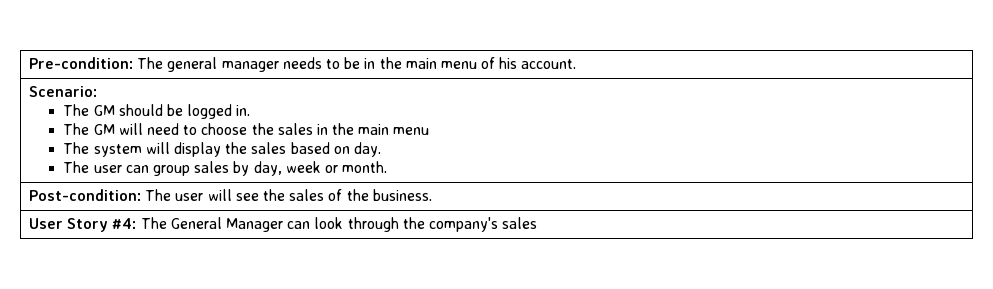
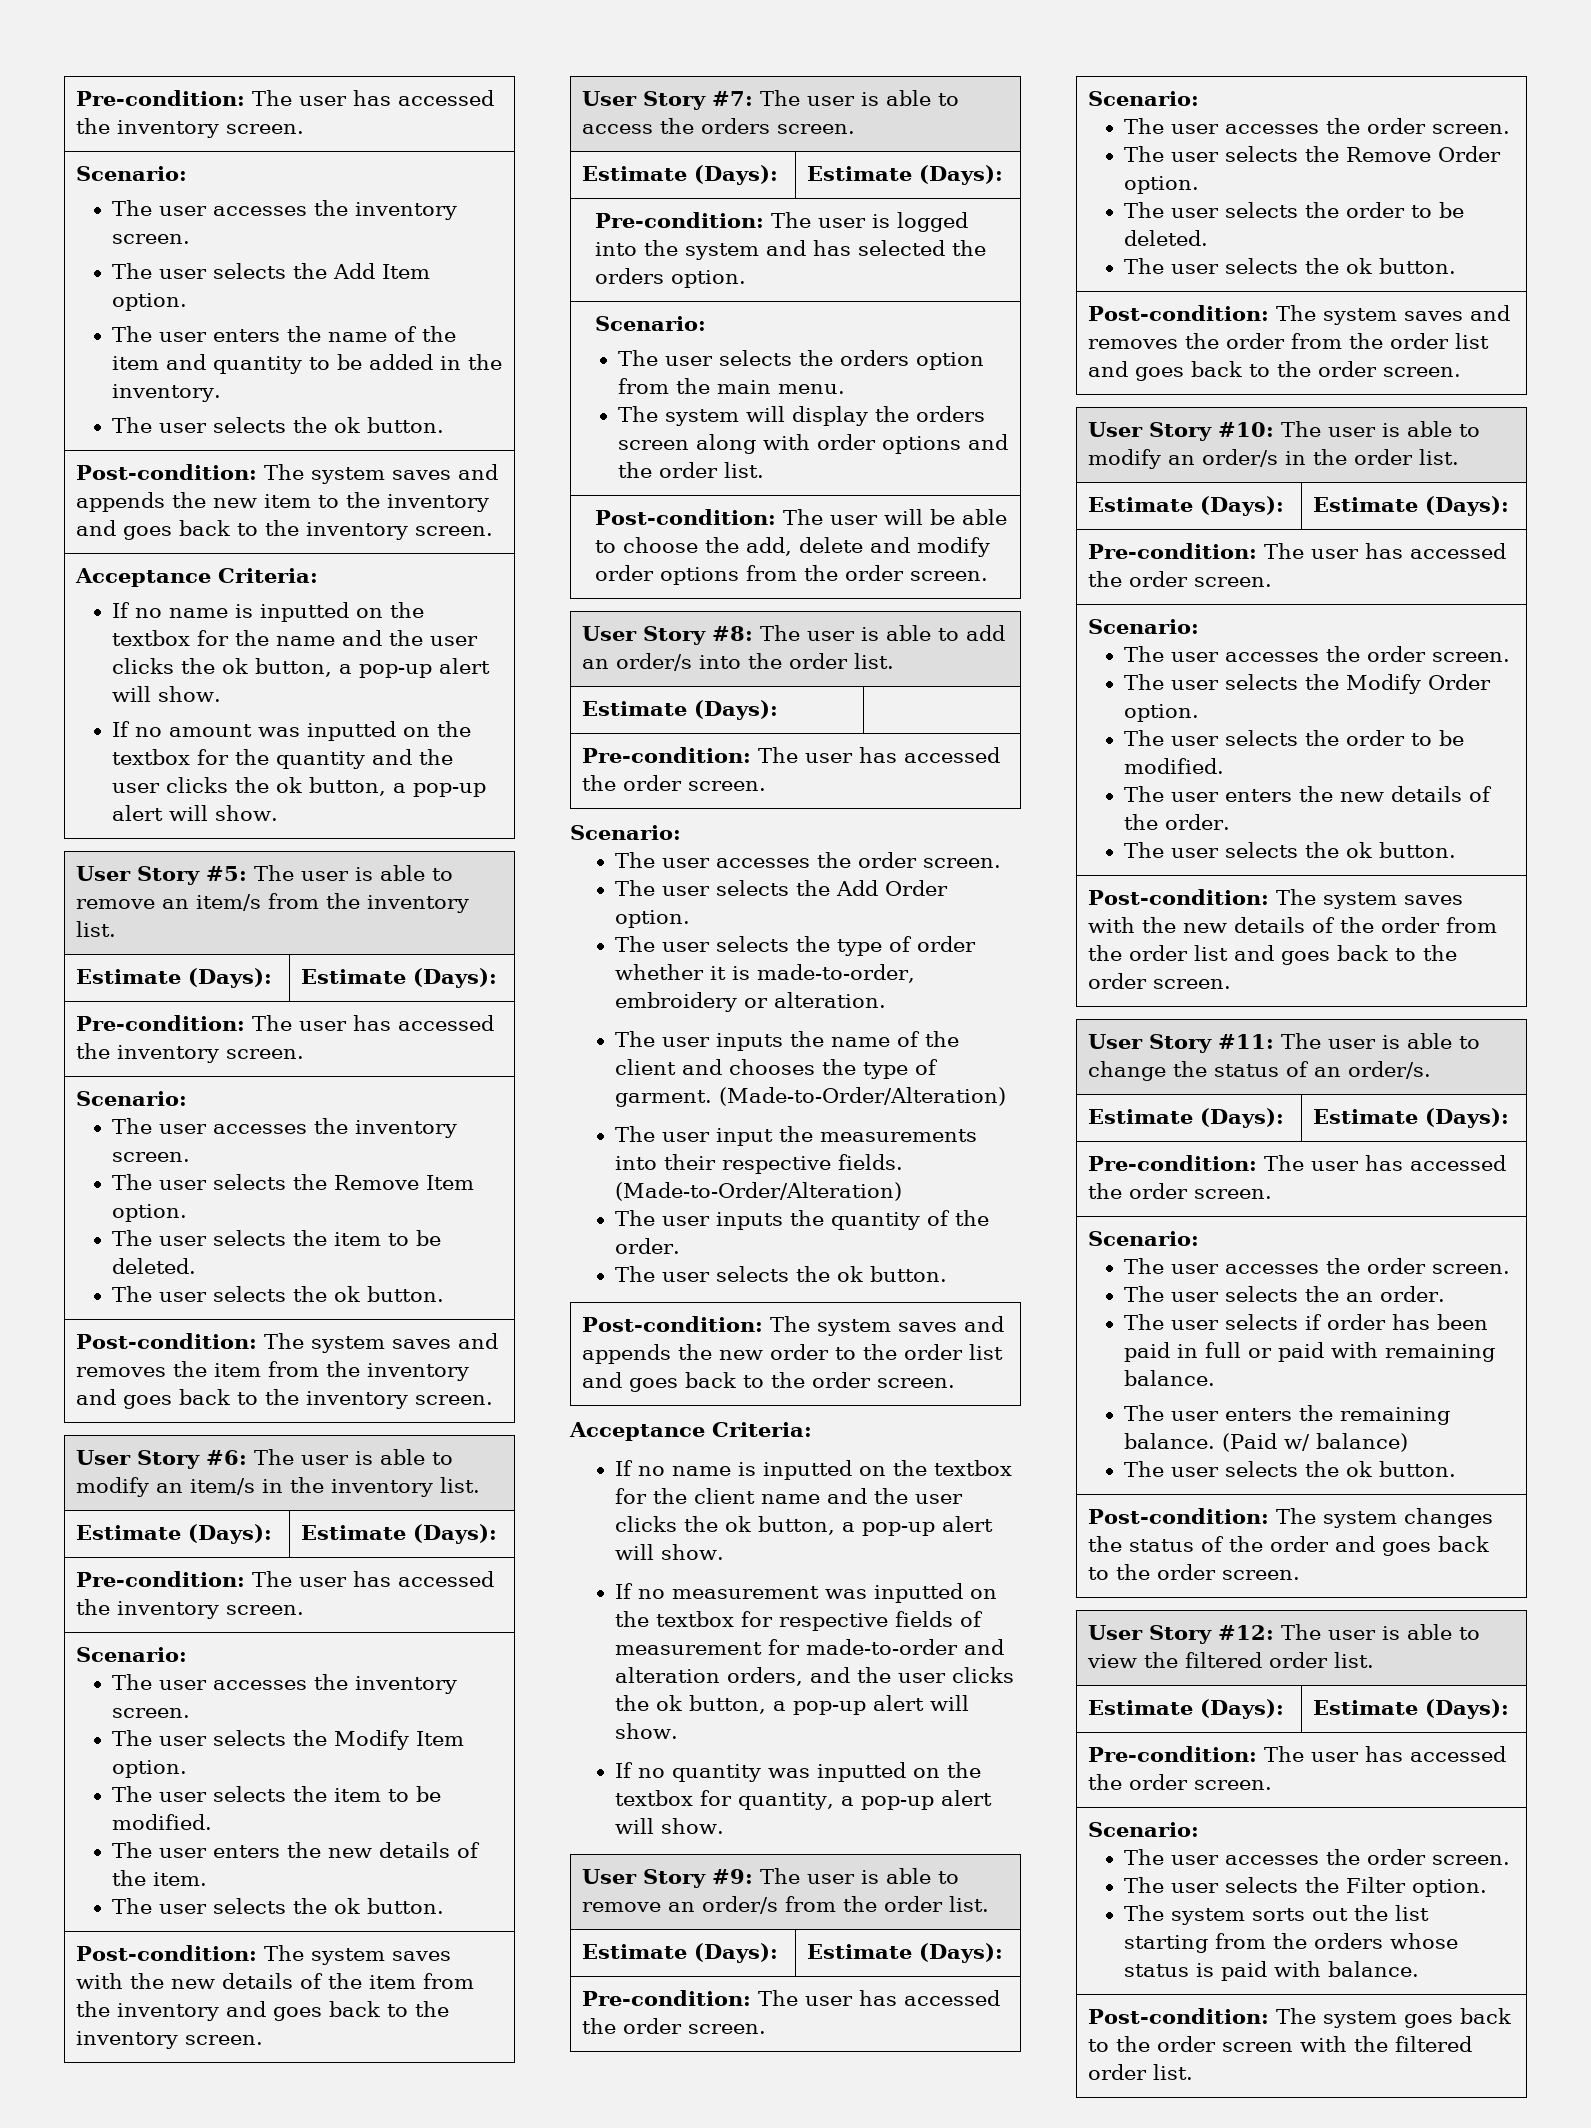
[29,57,577,72] [29,86,98,97] [63,104,251,119] [63,123,430,135] Pre-condition: The general manager needs to be in the main menu of his account. // Scenario: // The GM should be logged in. // The GM will need to choose the sales in the main menu -> [75,90,494,106] [75,118,304,138] [75,166,187,181] [112,200,458,220] [112,234,191,244] [112,263,431,279] [112,293,188,311] [112,326,457,342] [112,354,503,374] [112,384,222,402] [112,417,445,433] [75,464,498,484] [75,492,489,512] [75,520,493,540] [74,568,318,587] [112,602,425,622] [112,630,479,646] [112,658,491,678] [112,686,222,702] [112,721,472,741] [112,749,454,769] [112,777,487,797] [112,805,279,821] [75,865,453,885] [75,893,469,913] [75,921,116,937] [75,968,272,988] [300,968,497,988] [75,1015,494,1031] [75,1043,304,1063] [75,1091,187,1106] [112,1118,458,1138] [112,1152,191,1162] [112,1174,475,1190] [112,1204,188,1222] [112,1230,442,1246] [112,1258,197,1274] [112,1286,445,1302] [75,1333,498,1353] [75,1361,469,1381] [75,1389,493,1409] [75,1449,453,1469] [75,1477,480,1497] [75,1524,272,1544] [300,1524,497,1544] [75,1571,494,1587] [75,1599,304,1619] [75,1647,187,1662] [112,1674,458,1694] [112,1708,191,1718] [112,1730,465,1750] [112,1760,188,1778] [112,1786,442,1802] [112,1814,213,1830] [112,1842,481,1858] [112,1870,208,1886] [112,1898,445,1914] [75,1945,451,1965] [75,1973,474,1989] [75,2001,449,2021] [75,2031,263,2049] [581,90,959,110] [581,118,855,134] [581,165,778,185] [806,165,1003,185] [595,212,969,232] [595,240,987,260] [595,268,747,288] [595,316,707,331] [618,350,985,370] [618,378,846,394] Pre-condition: The user has accessed the inventory screen. // Scenario: // The user accesses the inventory screen. // The user selects the Add Item option. // The user enters the name of the item and quantity to be added in the inventory. // The user selects the ok button. // Post-condition: The system saves and appends the new item to the inventory and goes back to the inventory screen. // Acceptance Criteria: // If no name is inputted on the textbox for the name and the user clicks the ok button, a pop-up alert will show. // If no amount was inputted on the textbox for the quantity and the user clicks the ok button, a pop-up alert will show. // User Story #5: The user is able to remove an item/s from the inventory list. // Estimate (Days): | Estimate (Days): // Pre-condition: The user has accessed the inventory screen. // Scenario: // The user accesses the inventory screen. // The user selects the Remove Item option. // The user selects the item to be deleted. // The user selects the ok button. // Post-condition: The system saves and removes the item from the inventory and goes back to the inventory screen. // User Story #6: The user is able to modify an item/s in the inventory list. // Estimate (Days): | Estimate (Days): // Pre-condition: The user has accessed the inventory screen. // Scenario: // The user accesses the inventory screen. // The user selects the Modify Item option. // The user selects the item to be modified. // The user enters the new details of the item. // The user selects the ok button. // Post-condition: The system saves with the new details of the item from the inventory and goes back to the inventory screen. // User Story #7: The user is able to access the orders screen. // Estimate (Days): | Estimate (Days): // Pre-condition: The user is logged into the system and has selected the orders option. // Scenario: // The user selects the orders option from the main menu.
[251,142,381,157] [63,161,388,176] [29,189,432,201] [29,217,538,232] sales based on day. // The user can group sales by day, week or month. // Post-condition: The user will see the sales of the business. // User Story #4: The General Manager can look through the company's sales -> [916,406,986,422] [618,434,1009,454] [618,462,765,478] [595,509,1008,525] [595,537,991,557] [595,565,989,585] [581,625,1005,645] [581,653,894,671] [581,700,778,720] [581,747,1000,763] [581,775,766,791] [570,825,681,840] [615,852,1002,868] [615,880,949,896] [615,910,691,928] [615,936,977,956] [615,964,916,983] [615,992,887,1012] [615,1031,960,1051] [615,1059,939,1079] [615,1087,1007,1107] [615,1126,978,1146] [615,1154,904,1174] [615,1182,903,1201] [615,1210,990,1230] [615,1238,681,1254] [615,1266,948,1282] [581,1316,1004,1336] [581,1344,1003,1364] [581,1372,955,1392] [569,1422,812,1441] [615,1460,1013,1480] [615,1488,964,1504] [615,1516,994,1536] [615,1544,725,1560] [615,1583,998,1603] [615,1611,984,1631] [615,1639,1005,1655] [615,1667,1015,1686] [615,1695,970,1715] [615,1723,679,1739] [615,1762,982,1782] [615,1790,993,1810] [615,1818,725,1834] [581,1868,959,1888] [581,1896,989,1914] [581,1943,778,1963] [806,1943,1003,1963] [581,1990,1000,2006] [581,2018,766,2034] [1087,91,1199,106] [1124,118,1511,134] [1124,146,1502,162] [1124,176,1200,194] [1124,202,1465,218] [1124,230,1209,246] [1124,258,1457,274] [1087,305,1510,325] [1087,333,1489,349] [1087,361,1461,381] [1087,421,1480,441] [1087,449,1459,469] [1087,496,1284,516] [1312,496,1509,516] [1087,543,1506,559] [1087,571,1272,587] [1087,619,1199,634] [1124,646,1511,662] [1124,674,1492,694] [1124,704,1200,722] [1124,730,1465,746] [1124,758,1225,774] [1124,786,1493,802] [1124,814,1231,830] [1124,842,1457,858] [1087,889,1463,909] [1087,917,1497,933] [1087,945,1457,965] [1087,973,1231,989] [1087,1033,1480,1053] [1087,1061,1431,1081] [1087,1108,1284,1128] [1312,1108,1509,1128] [1087,1155,1506,1171] [1087,1183,1272,1199] [1087,1231,1199,1246] [1124,1258,1511,1274] [1124,1286,1446,1302] [1124,1314,1489,1330] [1124,1342,1496,1362] [1124,1370,1216,1386] [1124,1405,1451,1425] [1124,1433,1408,1452] [1124,1461,1457,1477] [1087,1508,1493,1528] [1087,1536,1489,1556] [1087,1564,1300,1580] [1087,1624,1480,1644] [1086,1652,1374,1668] [1087,1699,1284,1719] [1312,1699,1509,1719] [1087,1746,1506,1762] [1087,1774,1272,1790] [1087,1822,1199,1837] [1124,1849,1511,1865] [1124,1877,1488,1897] [1124,1905,1430,1925] [1124,1933,1459,1953] [1124,1961,1420,1981] [1087,2008,1511,2028] [1087,2036,1472,2052] [1087,2064,1193,2080] orders screen along with order options and the order list. // Post-condition: The user will be able to choose the add, delete and modify order options from the order screen. // User Story #8: The user is able to add an order/s into the order list. // Estimate (Days): | // Pre-condition: The user has accessed the order screen. // Scenario: // The user accesses the order screen. // The user selects the Add Order option. // The user selects the type of order whether it is made-to-order, embroidery or alteration. // The user inputs the name of the client and chooses the type of garment. (Made-to-Order/Alteration) // The user input the measurements into their respective fields. (Made-to-Order/Alteration) // The user inputs the quantity of the order. // The user selects the ok button. // Post-condition: The system saves and appends the new order to the order list and goes back to the order screen. // Acceptance Criteria: // If no name is inputted on the textbox for the client name and the user clicks the ok button, a pop-up alert will show. // If no measurement was inputted on the textbox for respective fields of measurement for made-to-order and alteration orders, and the user clicks the ok button, a pop-up alert will show. // If no quantity was inputted on the textbox for quantity, a pop-up alert will show. // User Story #9: The user is able to remove an order/s from the order list. // Estimate (Days): | Estimate (Days): // Pre-condition: The user has accessed the order screen. // Scenario: // The user accesses the order screen. // The user selects the Remove Order option. // The user selects the order to be deleted. // The user selects the ok button. // Post-condition: The system saves and removes the order from the order list and goes back to the order screen. // User Story #10: The user is able to modify an order/s in the order list. // Estimate (Days): | Estimate (Days): // Pre-condition: The user has accessed the order screen. // Scenario: // The user accesses the order screen. // The user selects the Modify Order option. // The user selects the order to be modified. // The user enters the new details of the order. // The user selects the ok button. // Post-condition: The system saves with the new details of the order from the order list and goes back to the order screen. // User Story #11: The user is able to change the status of an order/s. // Estimate (Days): | Estimate (Days): // Pre-condition: The user has accessed the order screen. // Scenario: // The user accesses the order screen. // The user selects the an order. // The user selects if order has been paid in full or paid with remaining balance. // The user enters the remaining balance. (Paid w/ balance) // The user selects the ok button. // Post-condition: The system changes the status of the order and goes back to the order screen. // User Story #12: The user is able to view the filtered order list. // Estimate (Days): | Estimate (Days): // Pre-condition: The user has accessed the order screen. // Scenario: // The user accesses the order screen. // The user selects the Filter option. // The system sorts out the list starting from the orders whose status is paid with balance. // Post-condition: The system goes back to the order screen with the filtered order list.

